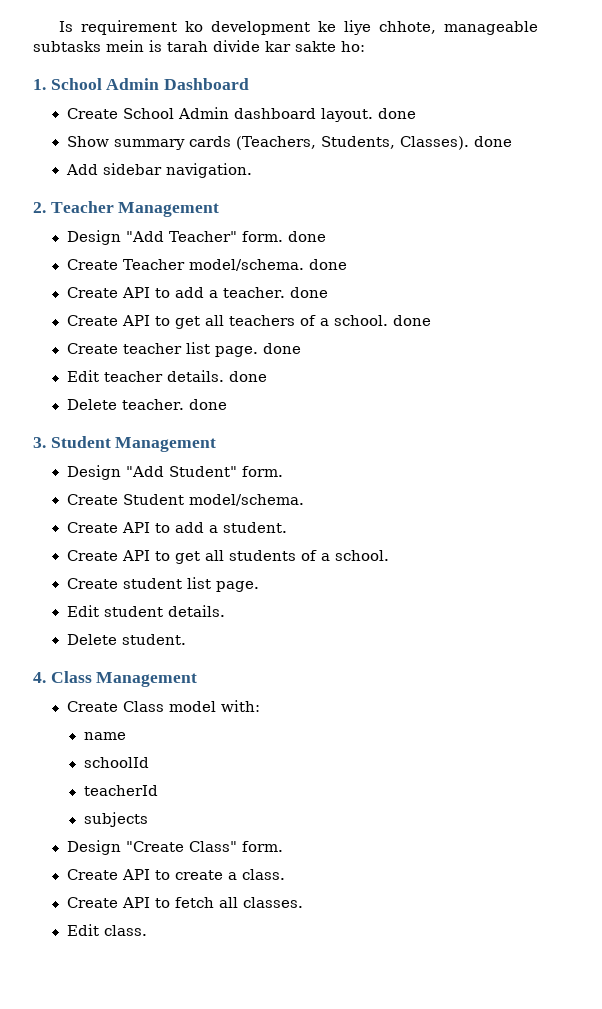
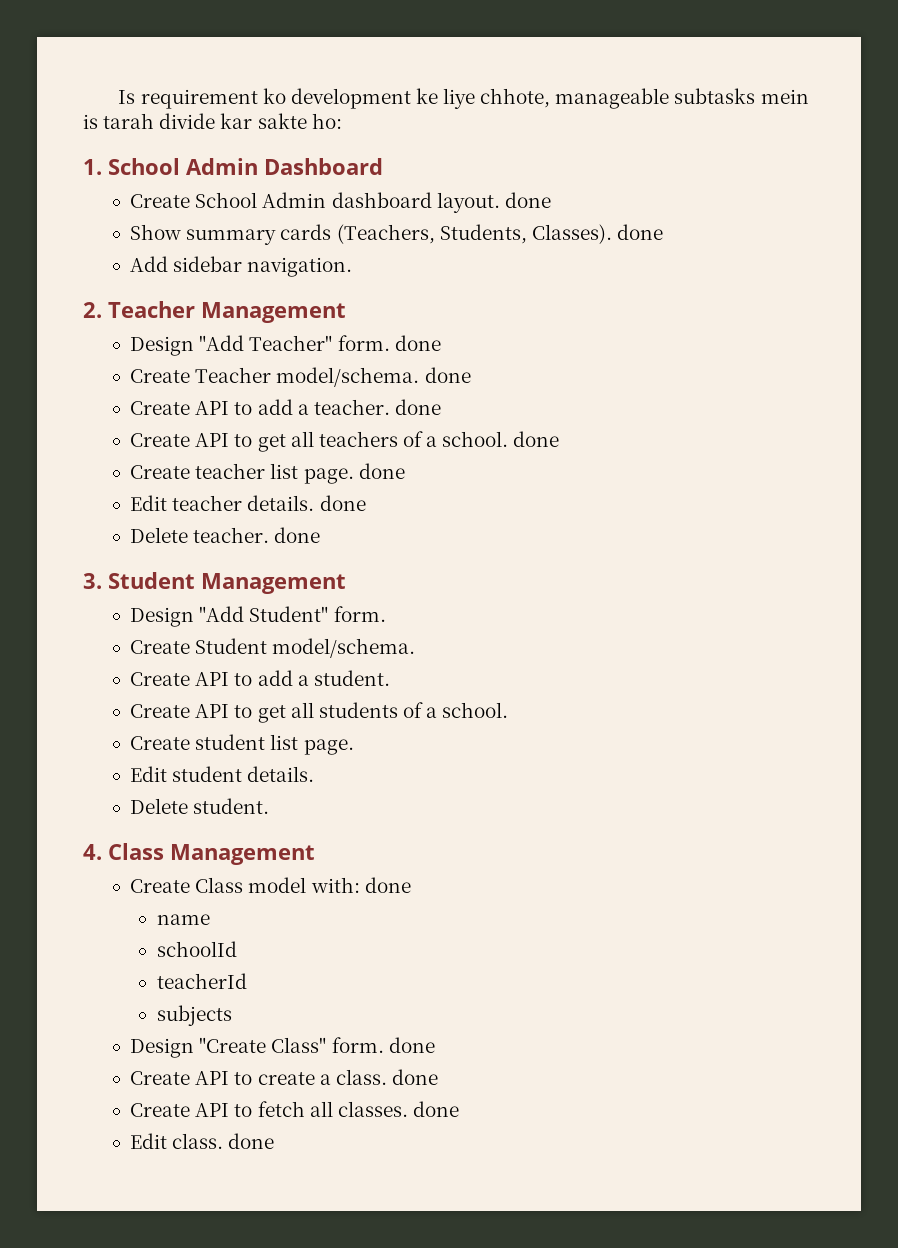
(260, 706) none -> [364,877,411,893] done
(283, 846) none -> [388,1037,435,1053] done
(285, 874) none -> [391,1069,438,1085] done
(303, 902) none -> [412,1101,459,1117] done
(147, 930) none -> [228,1133,275,1149] done

